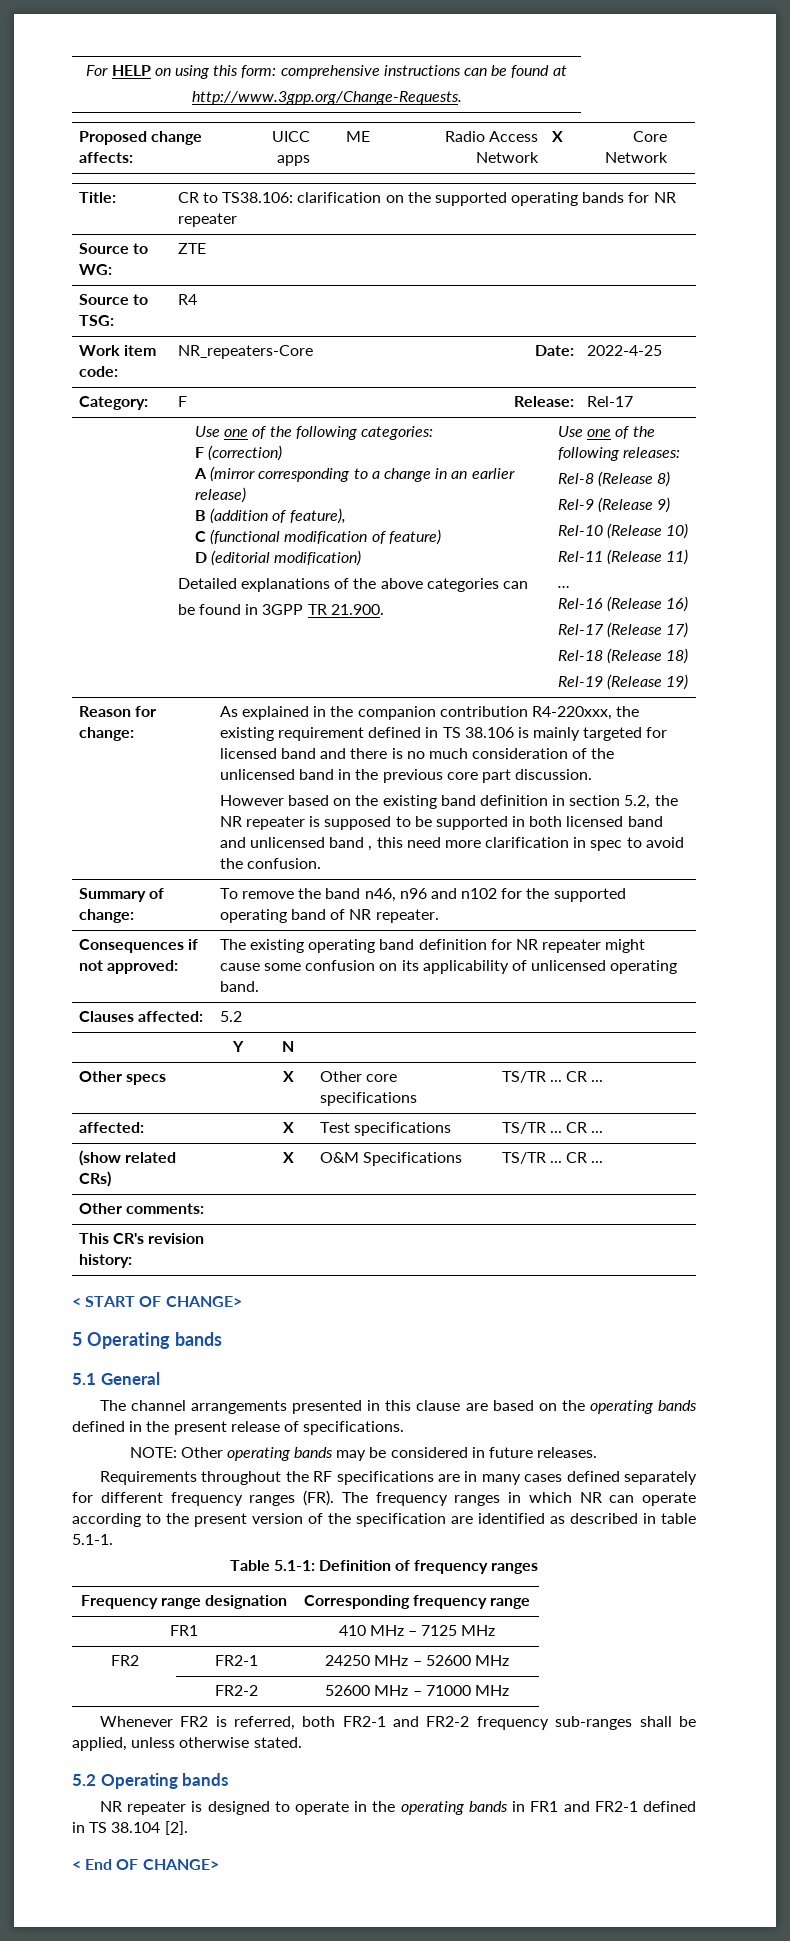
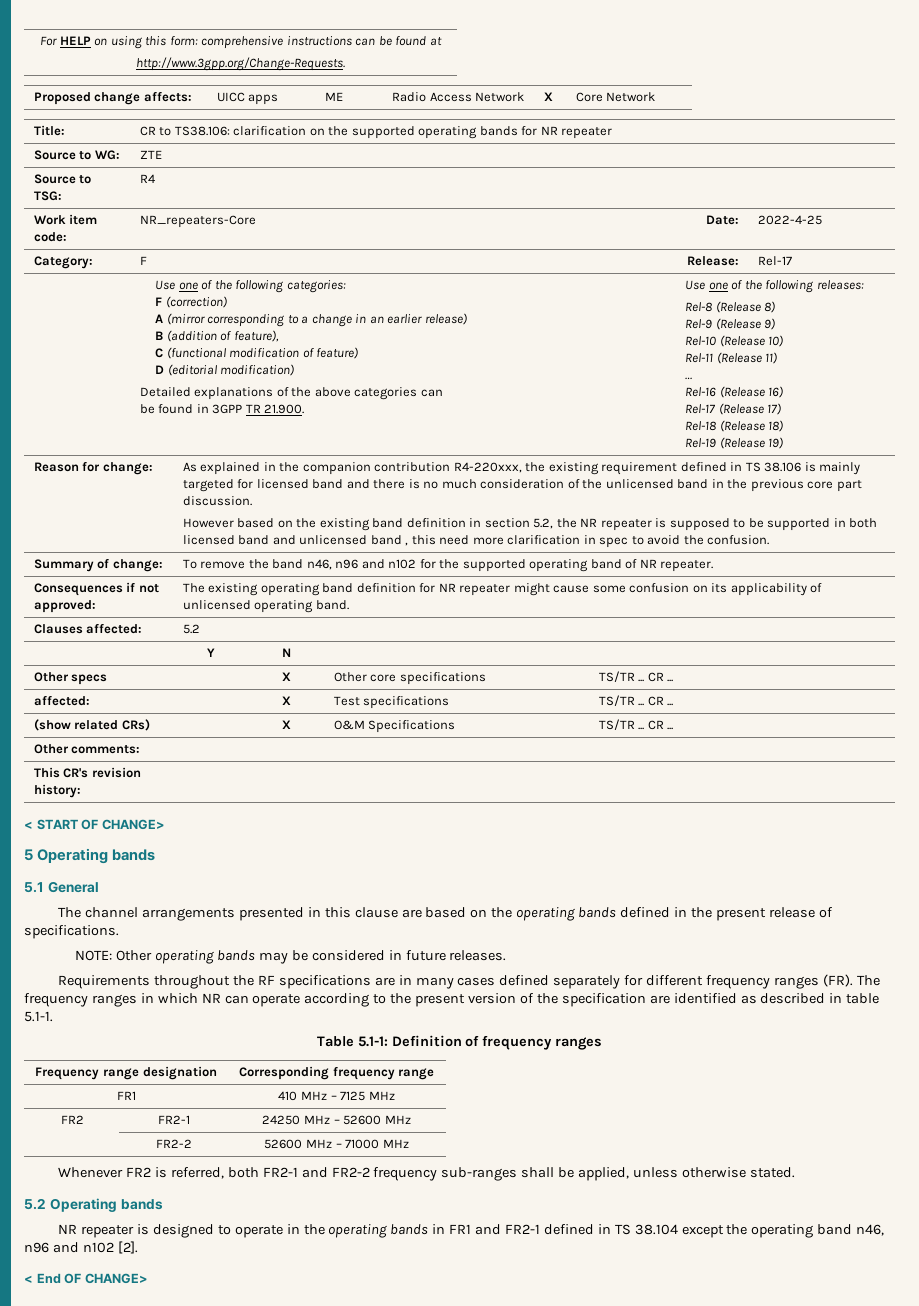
(161, 1827) none -> [681,1224,885,1238] [24,1242,114,1253] except the operating band n46, n96 and n102

